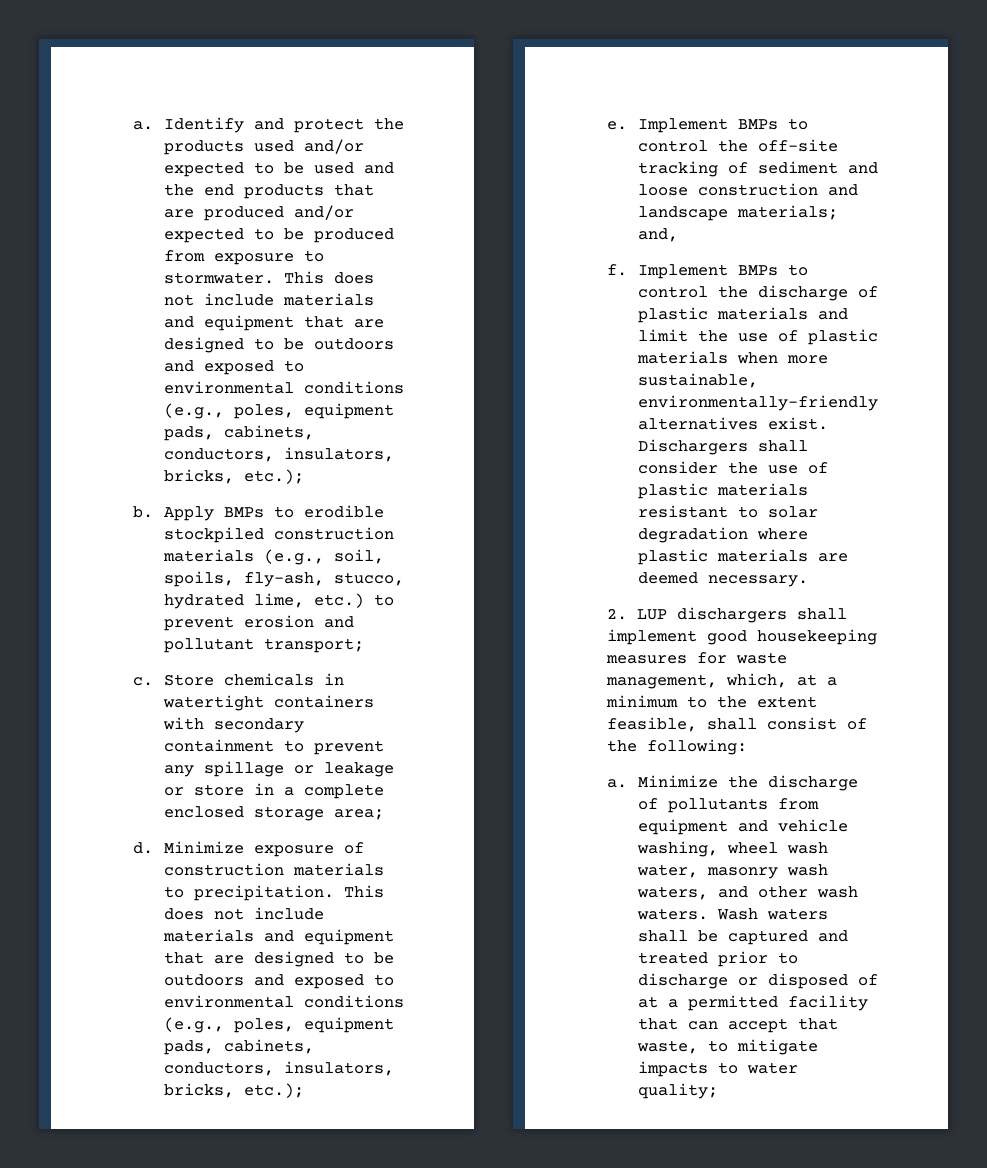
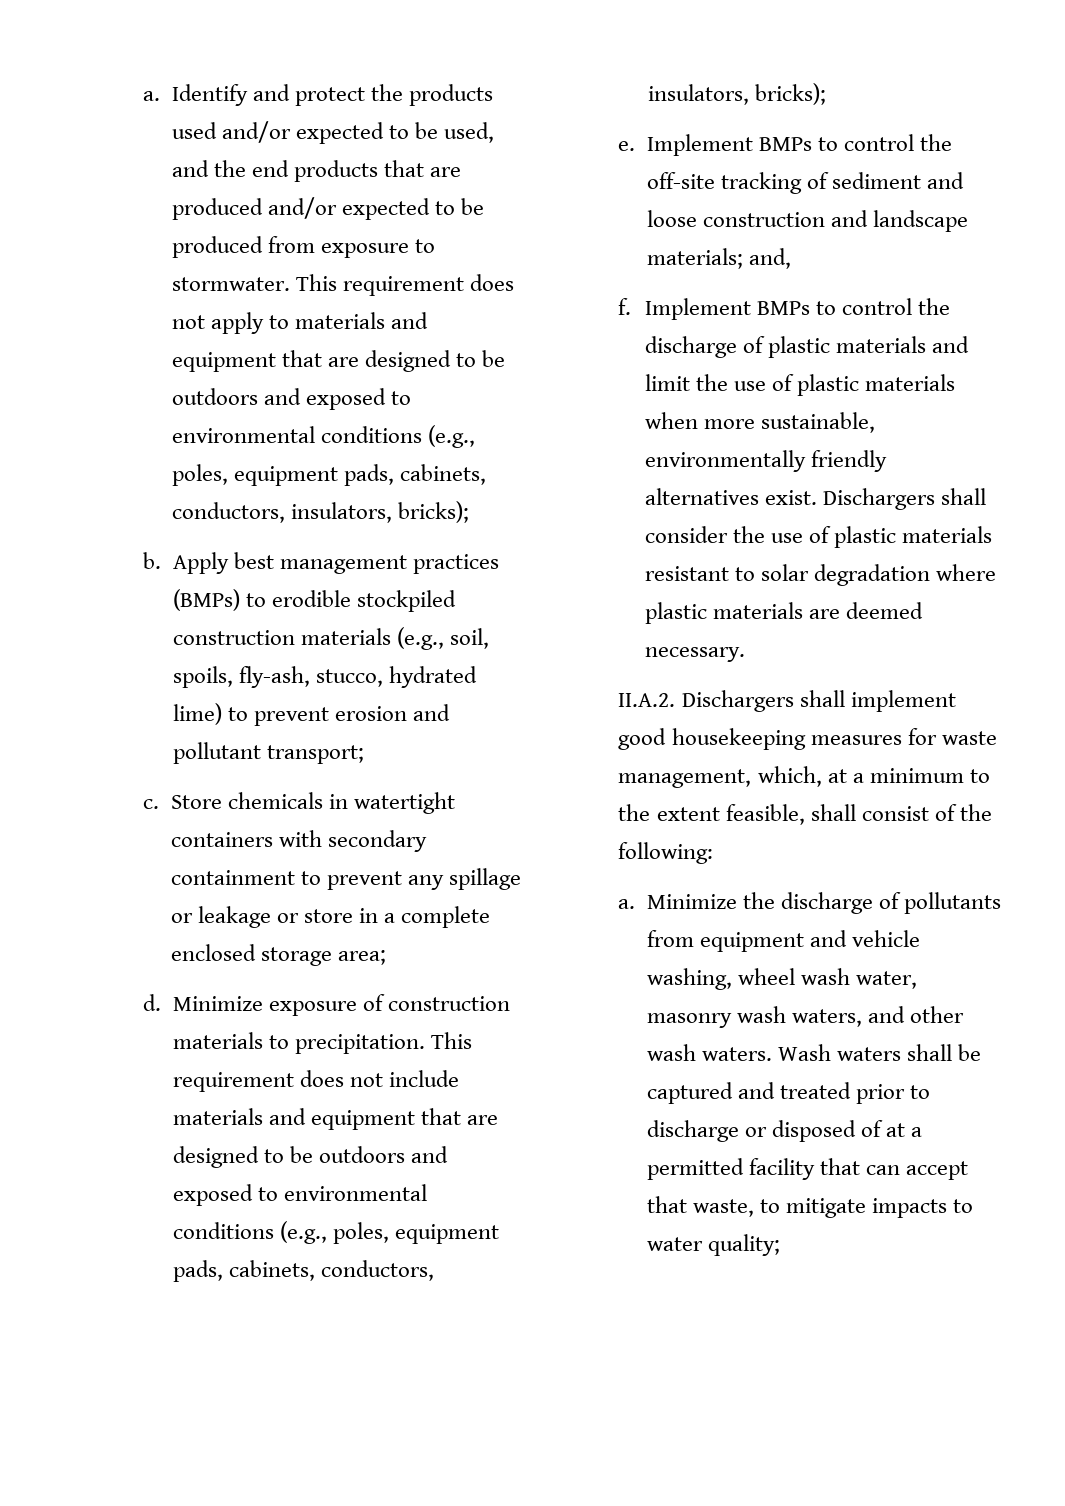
[313,162,354,174] used -> [444,122,495,143] used,
[333,272,374,284] [163,293,274,306] does not include -> [342,274,514,296] [171,312,289,334] requirement does not apply to
[163,469,304,484] bricks, etc.); -> [397,501,469,523] bricks);
[223,507,264,518] BMPs -> [233,552,499,574] [172,589,240,611] best management practices (BMPs)
[253,593,364,608] lime, etc.) -> [172,703,222,725] lime)
(384, 891) none -> [172,1072,294,1092] requirement
[163,1083,304,1098] bricks, etc.); -> [754,83,826,105] bricks);
[637,395,878,411] environmentally-friendly -> [644,450,888,472] environmentally friendly
[606,607,787,623] 2. LUP dischargers -> [618,690,794,712] II.A.2. Dischargers

